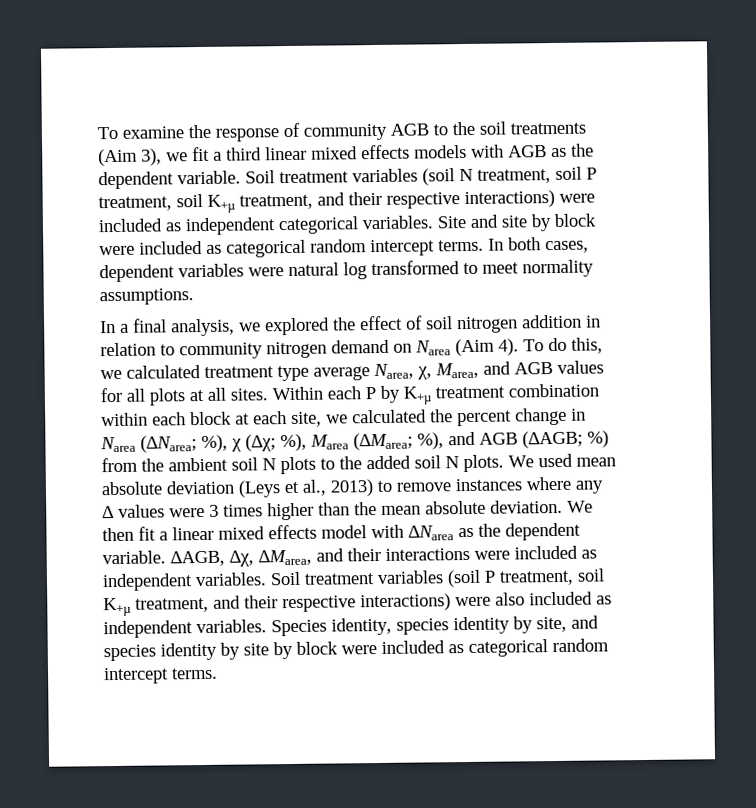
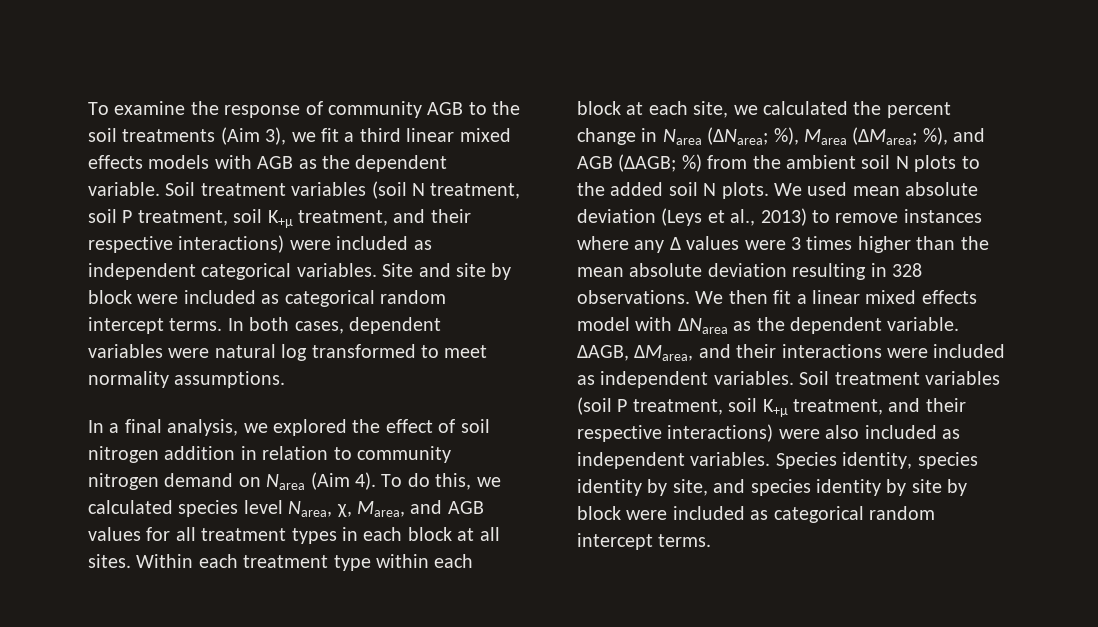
[204,365,370,382] treatment type average -> [178,500,283,517] species level
[149,388,186,406] plots -> [201,527,452,544] treatment types in each block
[365,383,599,405] P by K+µ treatment combination -> [243,555,371,571] treatment type
[231,433,307,452] χ (∆χ; %), -> (799, 136) none
[490,499,563,514] deviation. -> [707,263,922,280] [577,290,690,304] deviation resulting in 328 observations.
[229,549,254,567] ∆χ, -> (629, 353) none

